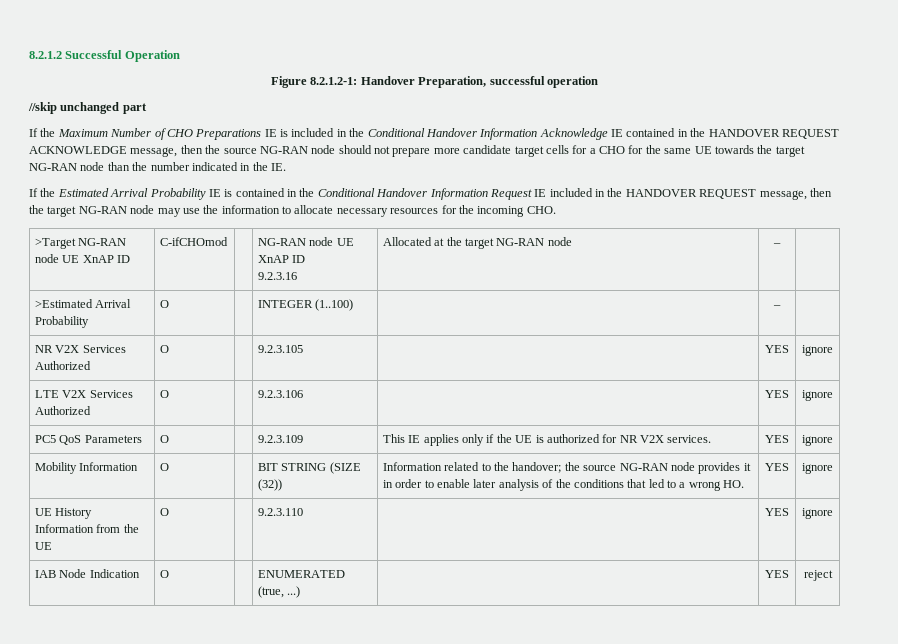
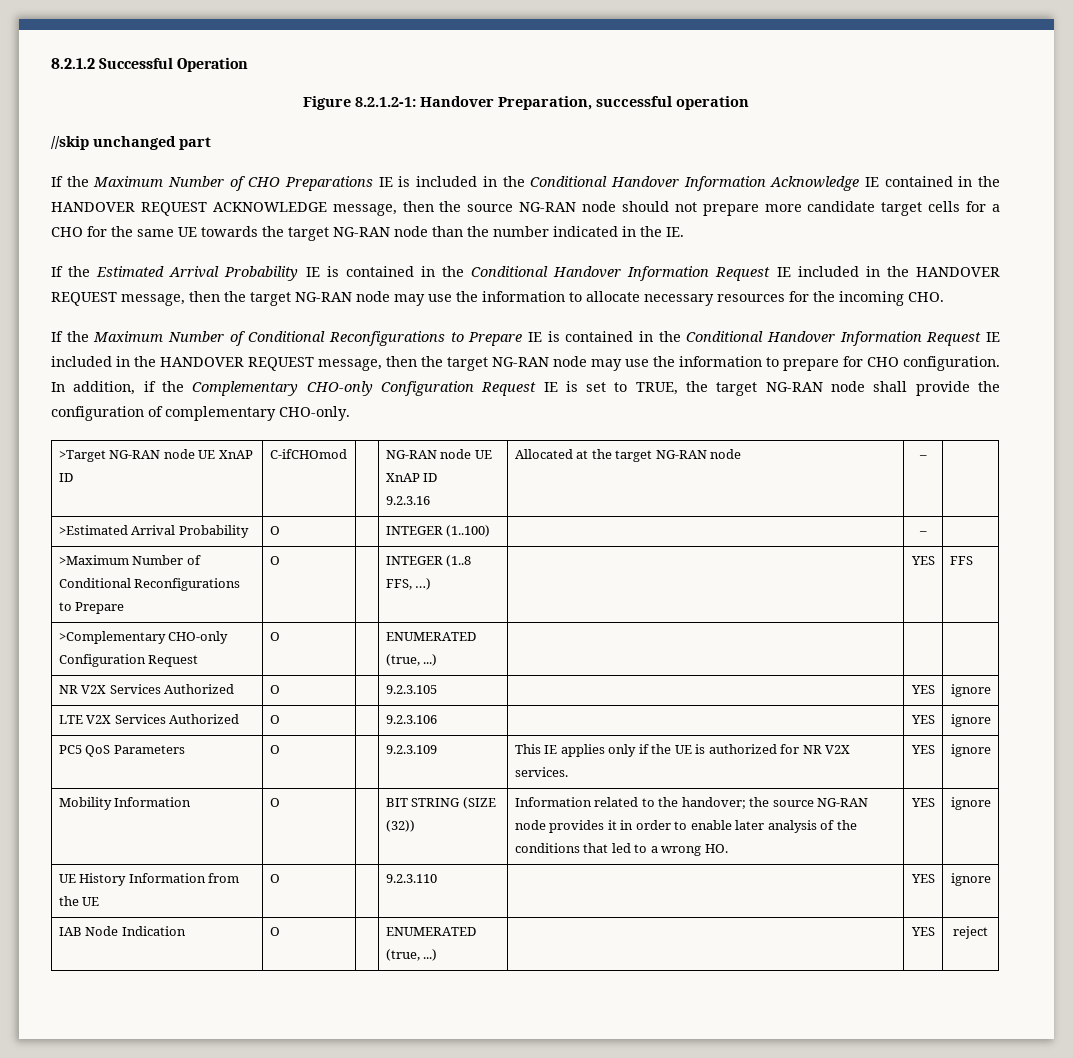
(556, 210) none -> [51,331,1000,346] [51,356,1000,371] [51,381,1000,396] [51,406,350,421] // If the Maximum Number of Conditional Reconfigurations to Prepare IE is contained in the Conditional Handover Information Request IE included in the HANDOVER REQUEST message, then the target NG-RAN node may use the information to prepare for CHO configuration. In addition, if the Complementary CHO-only Configuration Request IE is set to TRUE, the target NG-RAN node shall provide the configuration of complementary CHO-only.
(781, 306) none -> [58,555,201,565] [58,578,241,591] [58,602,125,614] [269,556,280,565] [385,555,472,567] [385,578,432,590] [910,556,935,565] [949,556,973,565] [58,631,229,644] [58,654,199,667] [269,632,280,641] [385,632,476,641] [385,654,438,666] // >Maximum Number of Conditional Reconfigurations to Prepare | O | | INTEGER (1..8 FFS, …) | | YES | FFS // >Complementary CHO-only Configuration Request | O | | ENUMERATED (true, ...) | | |

